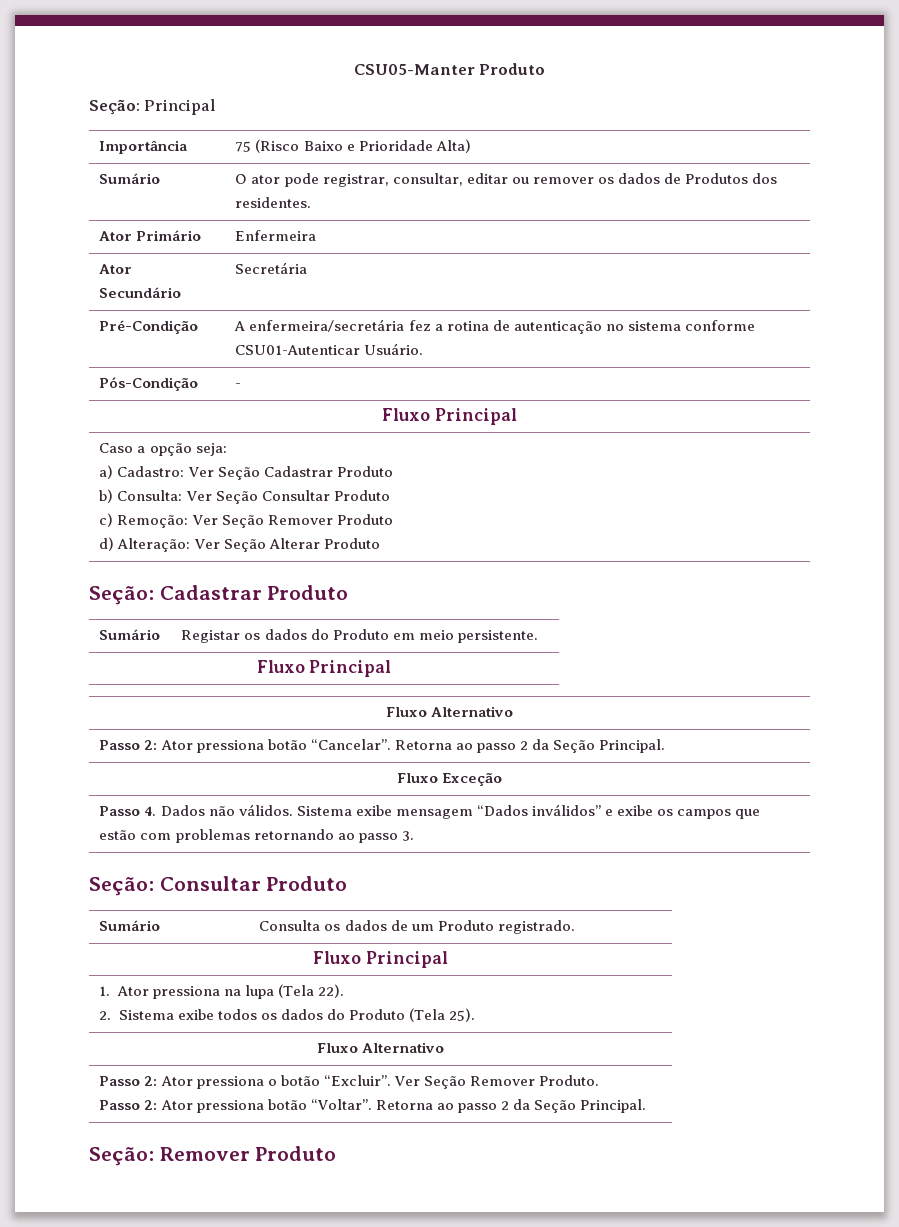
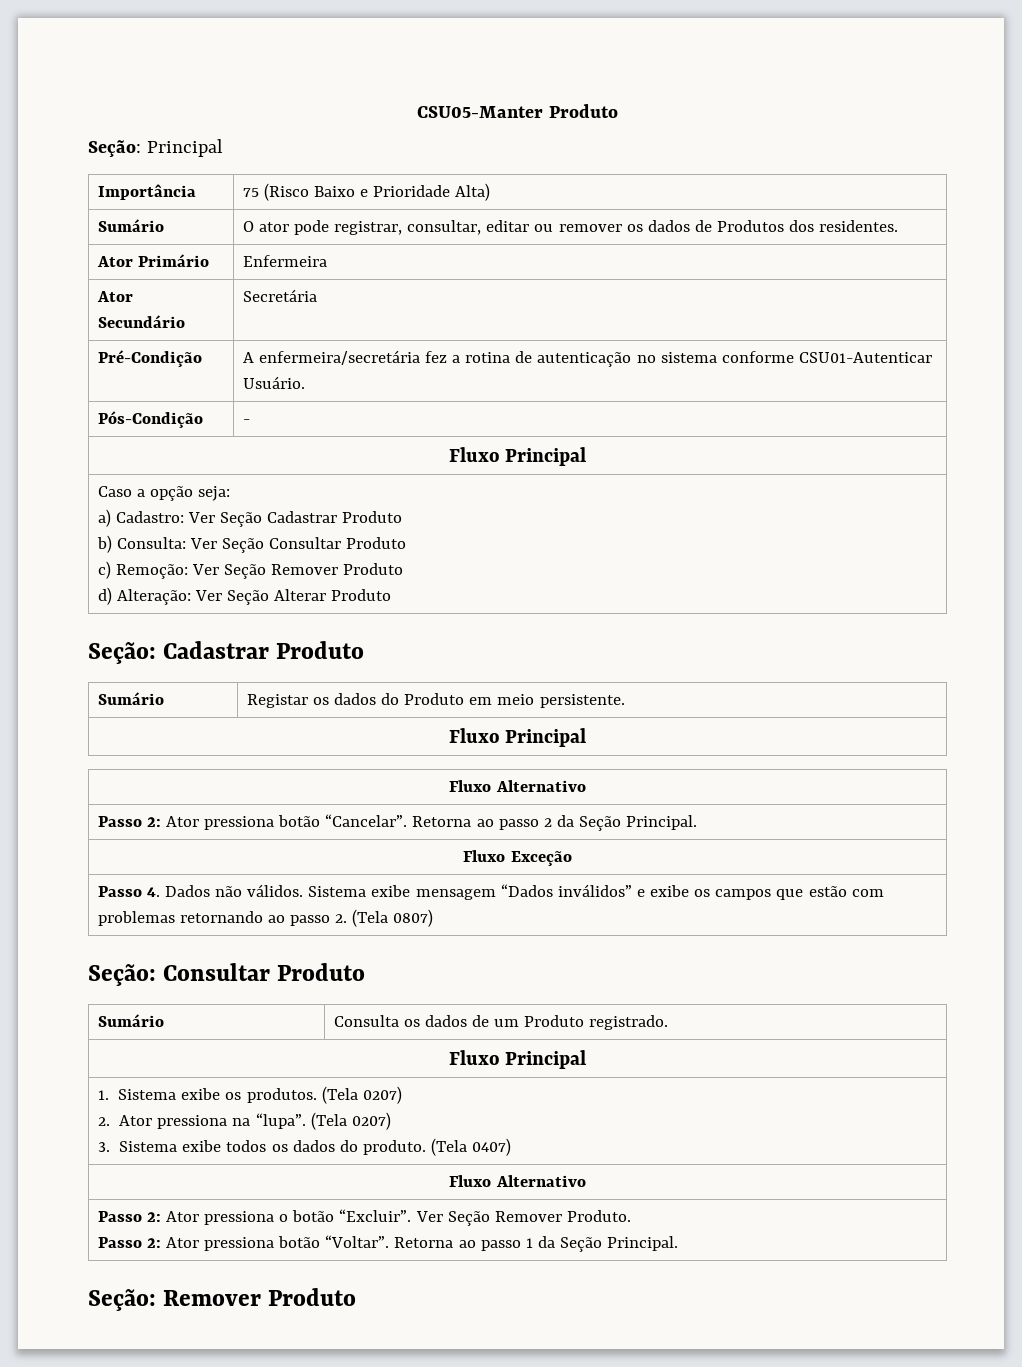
[401,831,414,841] 3. -> [335,909,434,927] 2. (Tela 0807)
[116,984,345,999] [99,1011,112,1020] Ator pressiona na lupa (Tela 22). // 2. -> [118,1086,402,1104] [97,1112,391,1130] [97,1142,110,1152] Sistema exibe os produtos. (Tela 0207) // 2. Ator pressiona na “lupa”. (Tela 0207) // 3.
[349,1008,476,1022] Produto (Tela 25). -> [362,1138,512,1156] produto. (Tela 0407)
[500,1101,509,1110] 2 -> [525,1238,533,1248] 1

